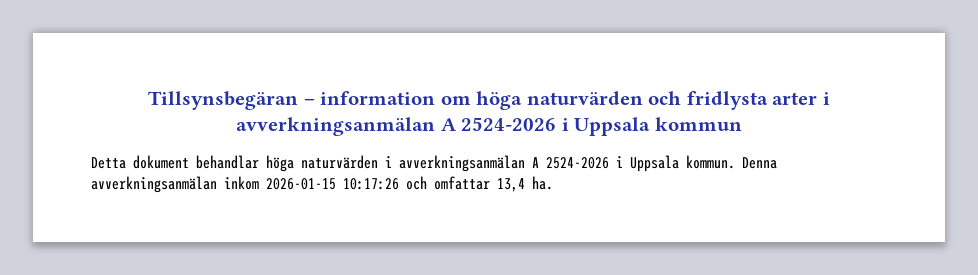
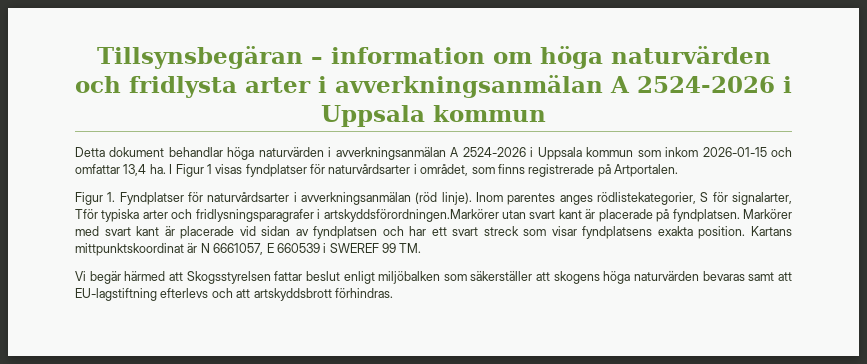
[686,155,777,169] [91,176,217,193] kommun. Denna avverkningsanmälan -> [586,147,661,157] kommun som
[343,178,399,190] 10:17:26 -> (767, 152) none
(553, 183) none -> [169,164,678,177] [75,192,792,205] [75,209,793,222] [75,226,792,239] [75,243,422,256] [75,271,792,284] [75,288,393,301] I Figur 1 visas fyndplatser för naturvårdsarter i området, som finns registrerade på Artportalen. // Figur 1. Fyndplatser för naturvårdsarter i avverkningsanmälan (röd linje). Inom parentes anges rödlistekategorier, S för signalarter, Tför typiska arter och fridlysningsparagrafer i artskyddsförordningen.Markörer utan svart kant är placerade på fyndplatsen. Markörer med svart kant är placerade vid sidan av fyndplatsen och har ett svart streck som visar fyndplatsens exakta position. Kartans mittpunktskoordinat är N 6661057, E 660539 i SWEREF 99 TM. // Vi begär härmed att Skogsstyrelsen fattar beslut enligt miljöbalken som säkerställer att skogens höga naturvärden bevaras samt att EU-lagstiftning efterlevs och att artskyddsbrott förhindras.

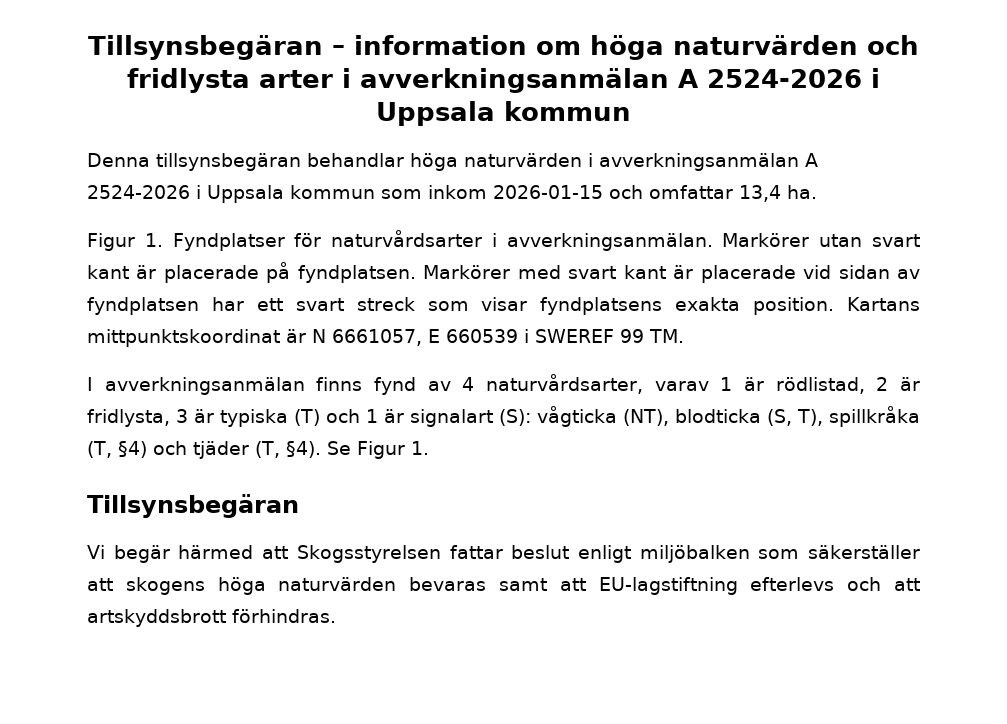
[75,147,165,157] Detta dokument -> [87,153,301,171] Denna tillsynsbegäran
[169,164,678,177] I Figur 1 visas fyndplatser för naturvårdsarter i området, som finns registrerade på Artportalen. -> (817, 192) none
[301,192,792,205] [75,209,499,222] avverkningsanmälan (röd linje). Inom parentes anges rödlistekategorier, S för signalarter, Tför typiska arter och fridlysningsparagrafer i artskyddsförordningen.Markörer -> [506,233,810,251] avverkningsanmälan. Markörer
[382,226,404,236] och -> (199, 306) none
(422, 248) none -> [87,374,920,395] [87,406,920,427] [87,441,429,459] [87,494,299,518] // I avverkningsanmälan finns fynd av 4 naturvårdsarter, varav 1 är rödlistad, 2 är fridlysta, 3 är typiska (T) och 1 är signalart (S): vågticka (NT), blodticka (S, T), spillkråka (T, §4) och tjäder (T, §4). Se Figur 1. // Tillsynsbegäran

